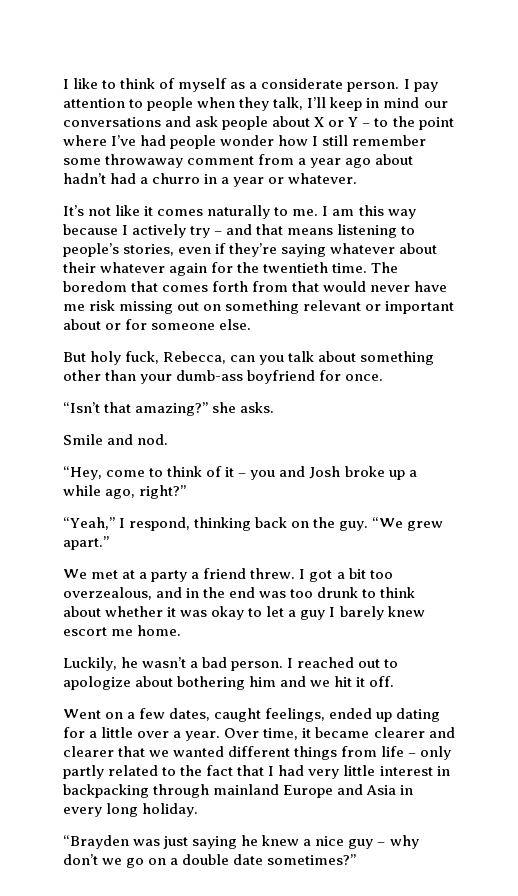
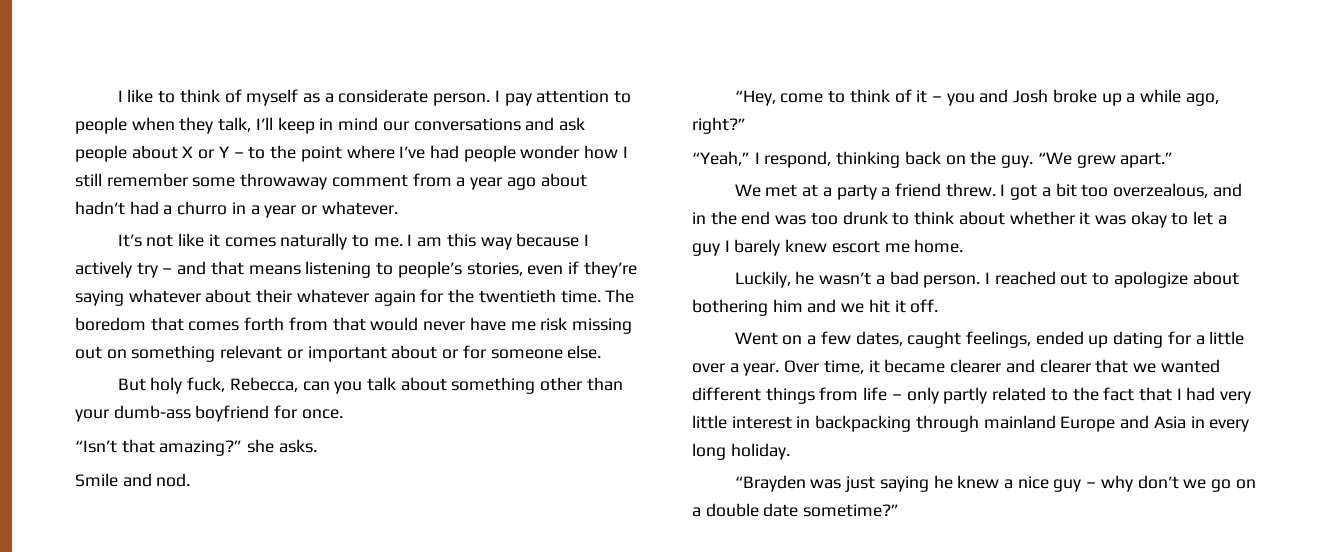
[267,854,357,865] sometimes?” -> [803,504,900,517] sometime?”

